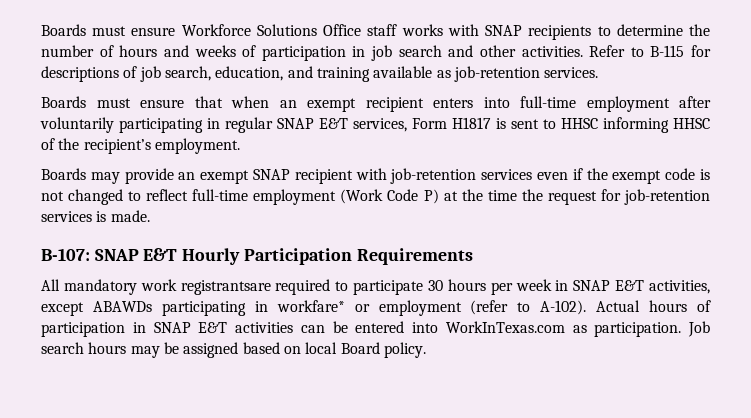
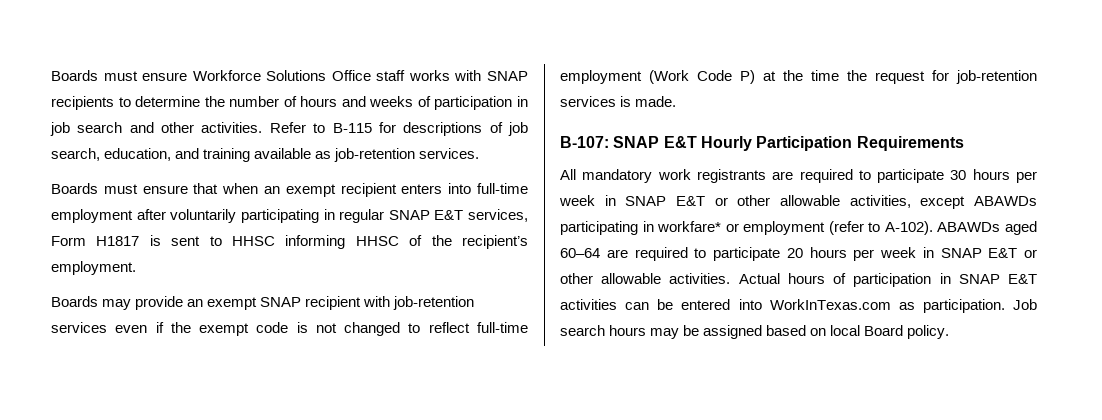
[180,280,271,295] registrantsare -> [696,169,794,183] registrants are
(645, 285) none -> [714,195,840,206] or other allowable
(587, 307) none -> [937,221,1037,235] [560,247,1037,261] [560,273,731,284] ABAWDs aged 60–64 are required to participate 20 hours per week in SNAP E&T or other allowable activities.

